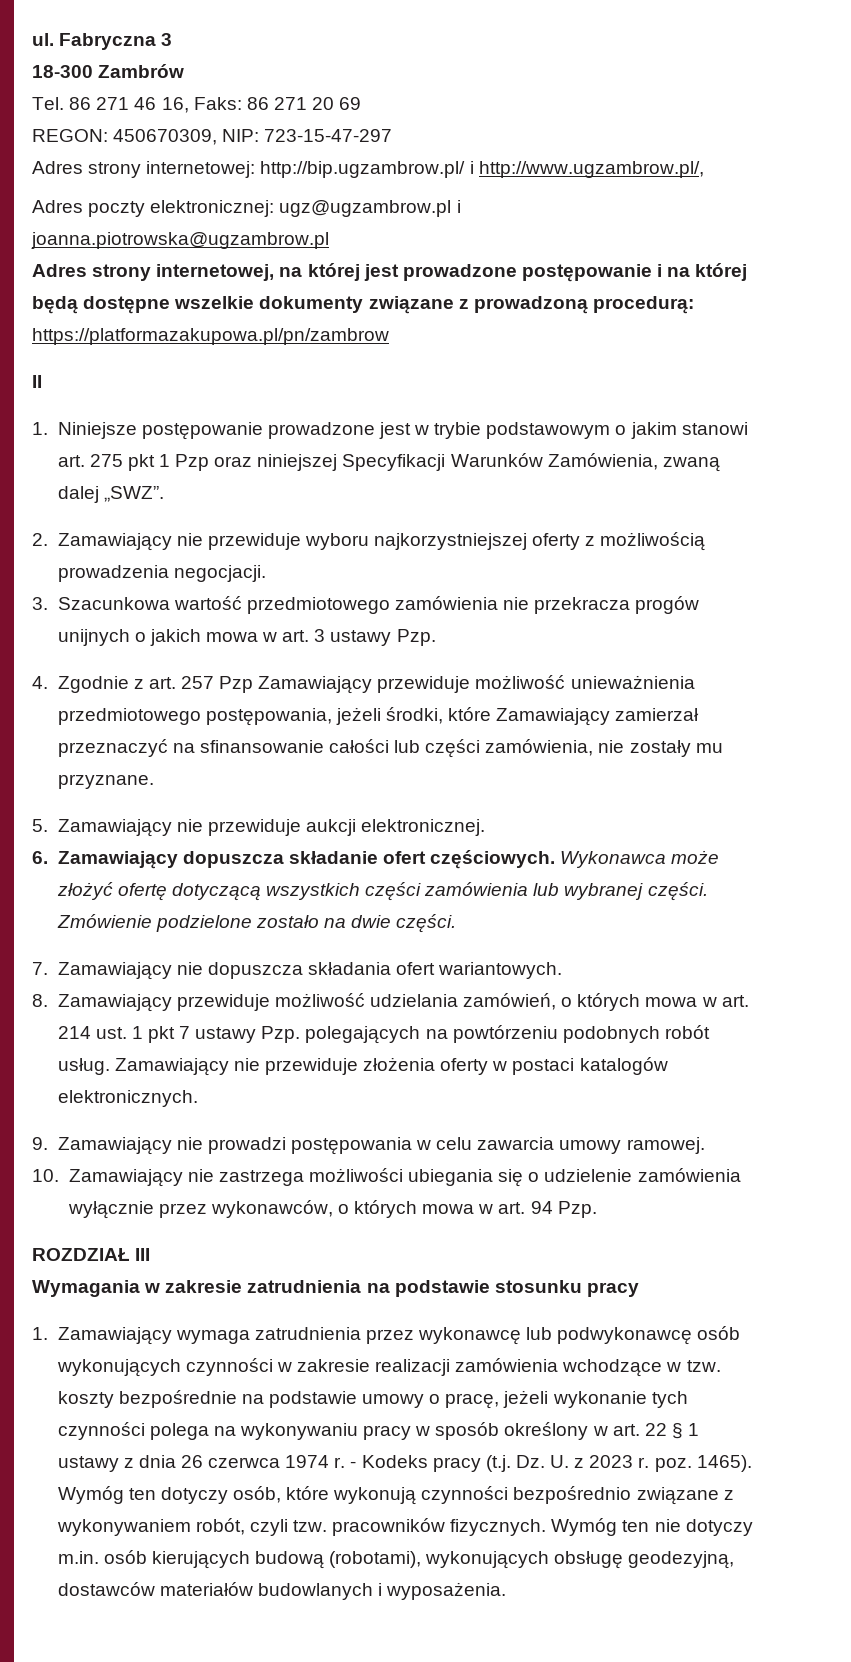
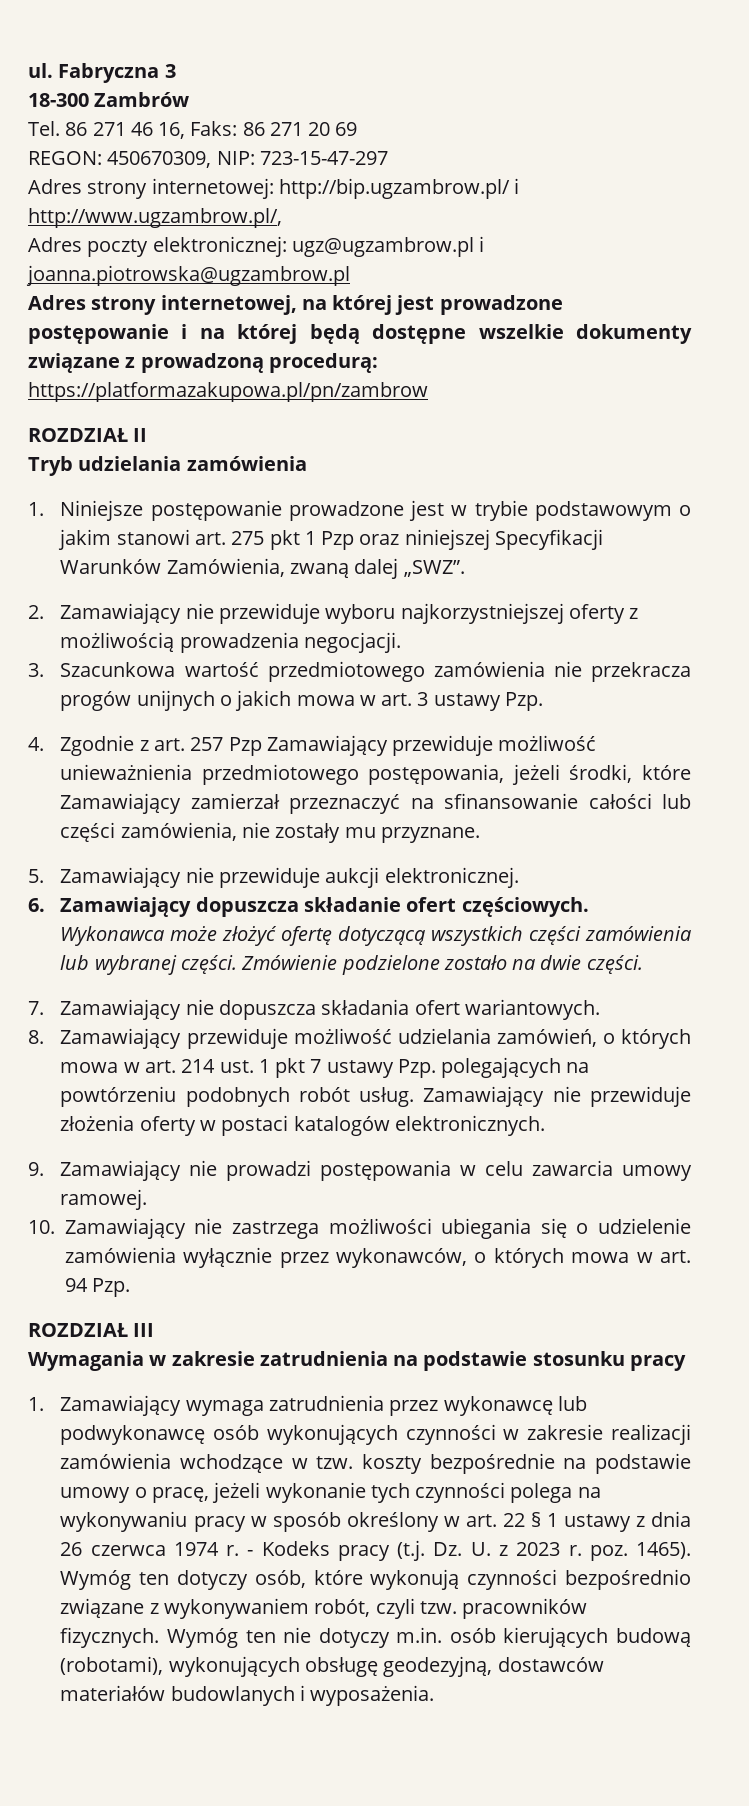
(389, 336) none -> [28,428,128,442] ROZDZIAŁ
(42, 381) none -> [28,456,307,476] // Tryb udzielania zamówienia

